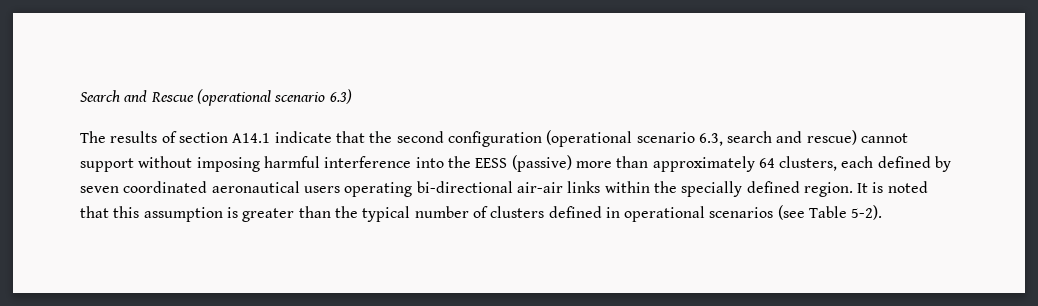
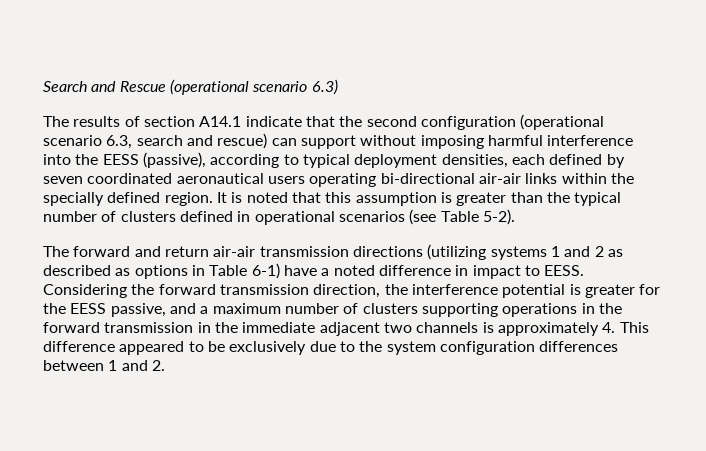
[861,133,909,143] cannot -> [271,138,297,146] can
[511,155,838,172] (passive) more than approximately 64 clusters, -> [142,152,508,168] (passive), according to typical deployment densities,
(883, 212) none -> [43,244,623,260] [43,263,585,279] [43,284,661,298] [43,303,622,317] [43,322,649,336] [43,341,619,355] [43,360,165,371] // The forward and return air-air transmission directions (utilizing systems 1 and 2 as described as options in Table 6-1) have a noted difference in impact to EESS. Considering the forward transmission direction, the interference potential is greater for the EESS passive, and a maximum number of clusters supporting operations in the forward transmission in the immediate adjacent two channels is approximately 4. This difference appeared to be exclusively due to the system configuration differences between 1 and 2.

